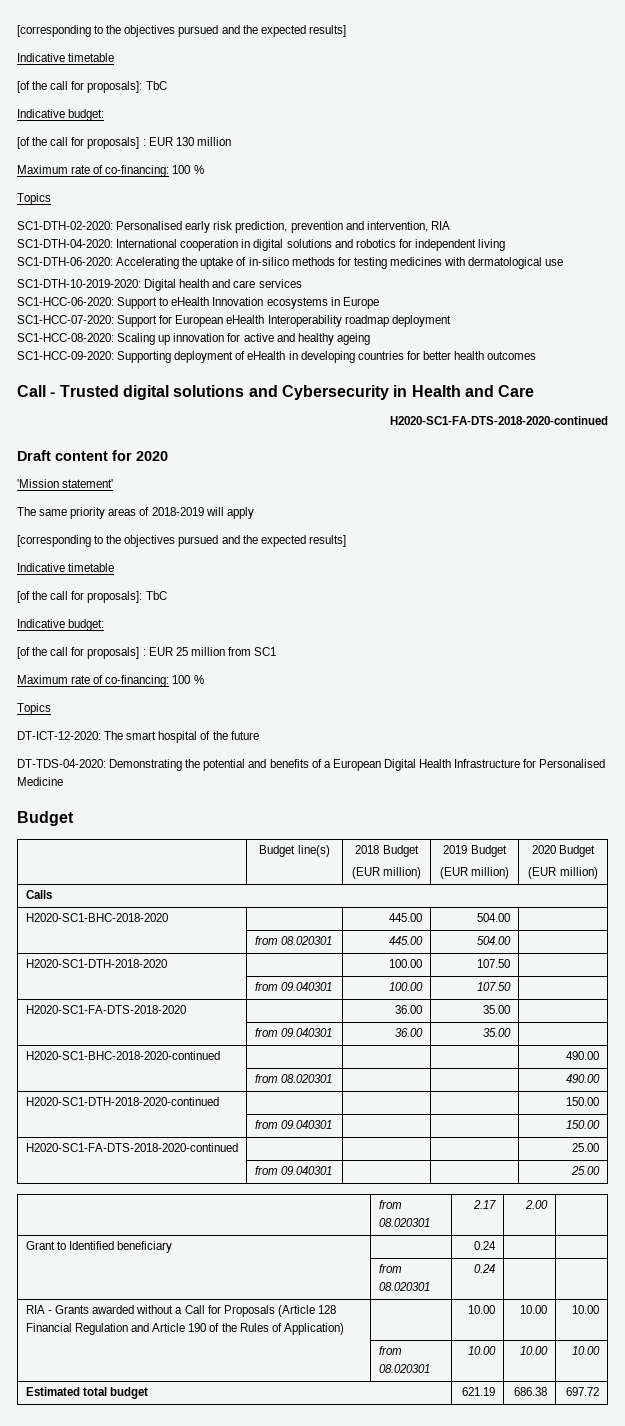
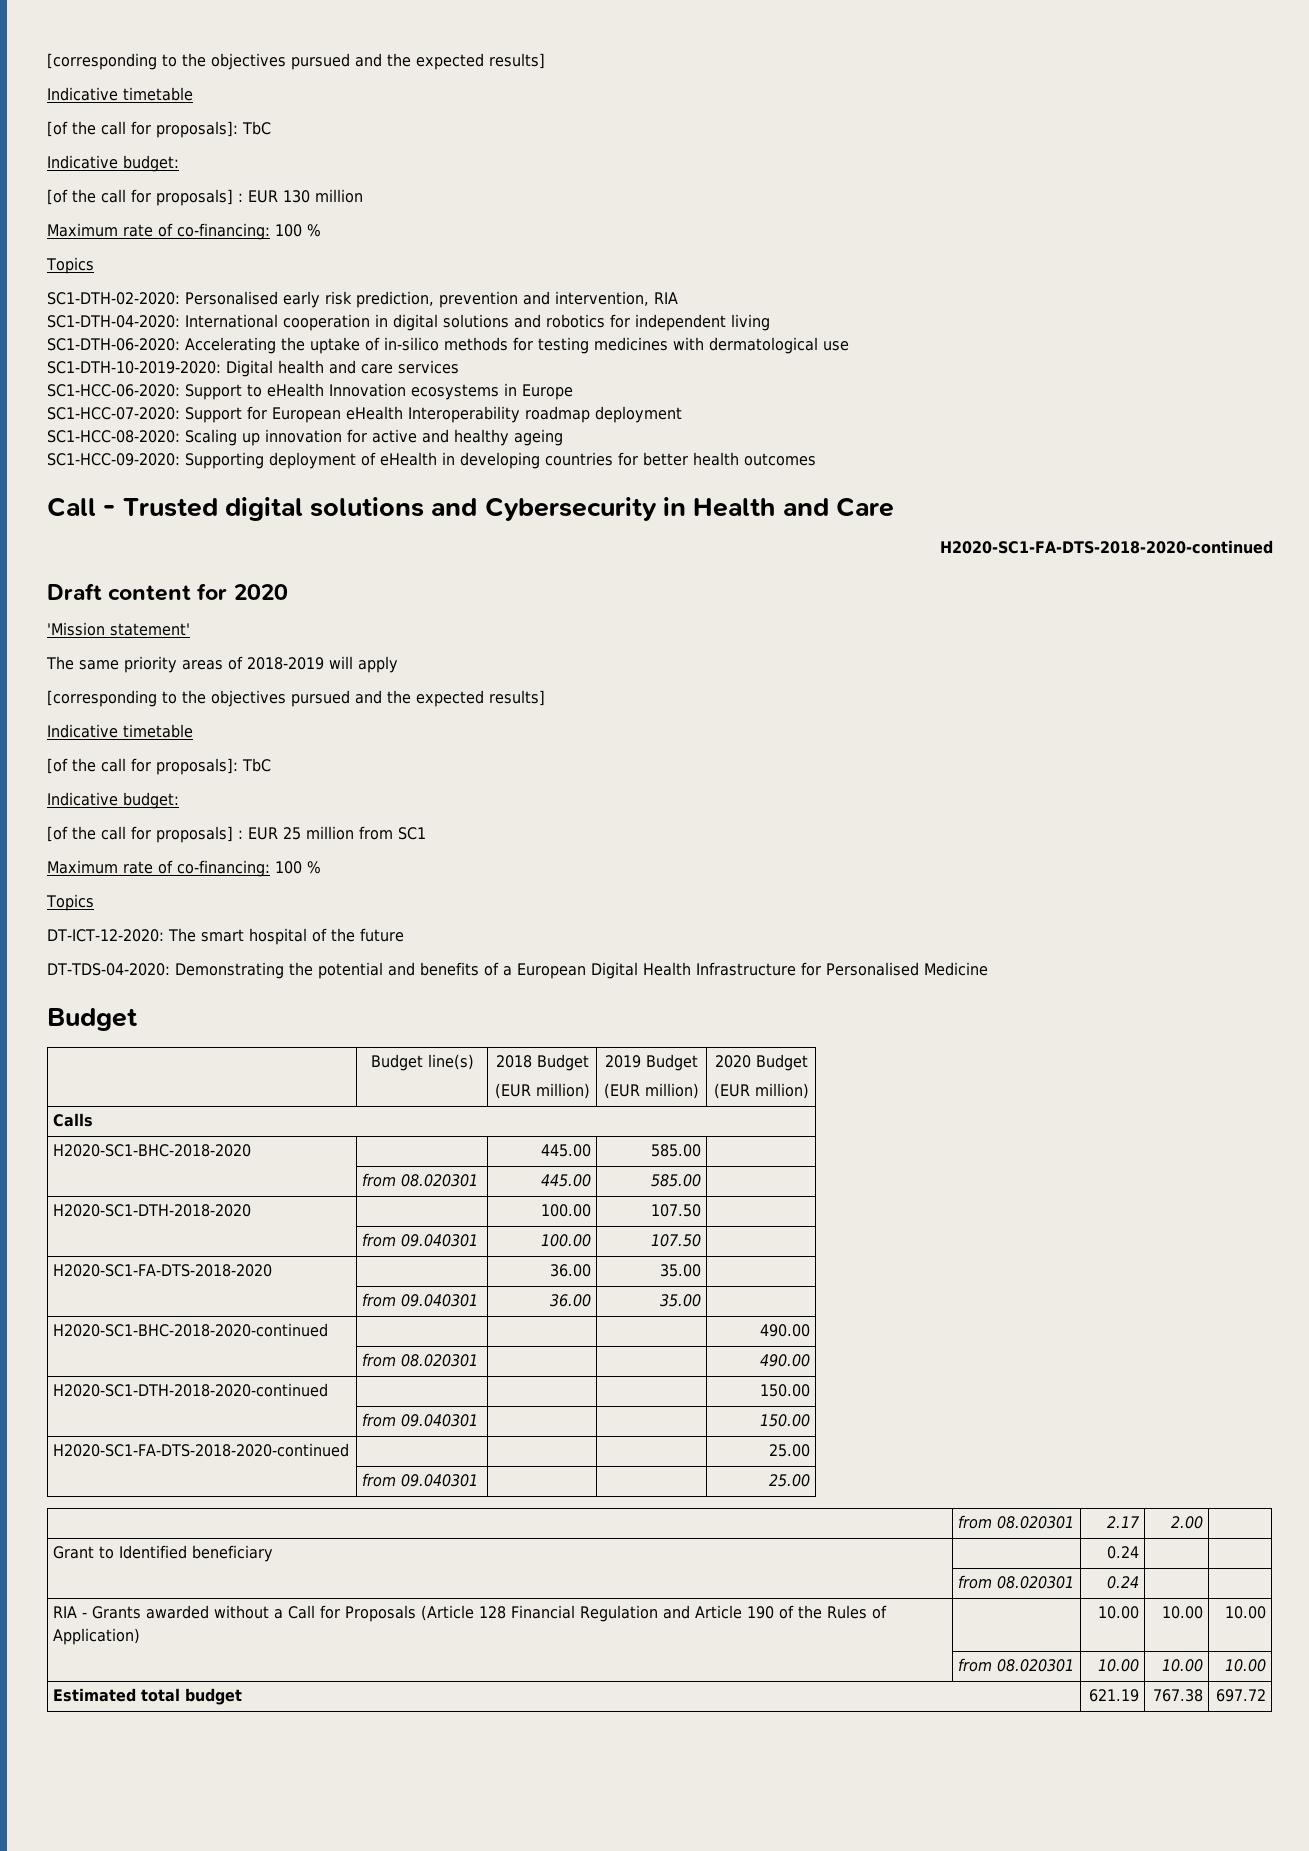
[477,913,511,922] 504.00 -> [650,1144,701,1157] 585.00
[477,936,512,945] 504.00 -> [650,1174,701,1187] 585.00
[514,1387,548,1396] 686.38 -> [1152,1689,1203,1702] 767.38

